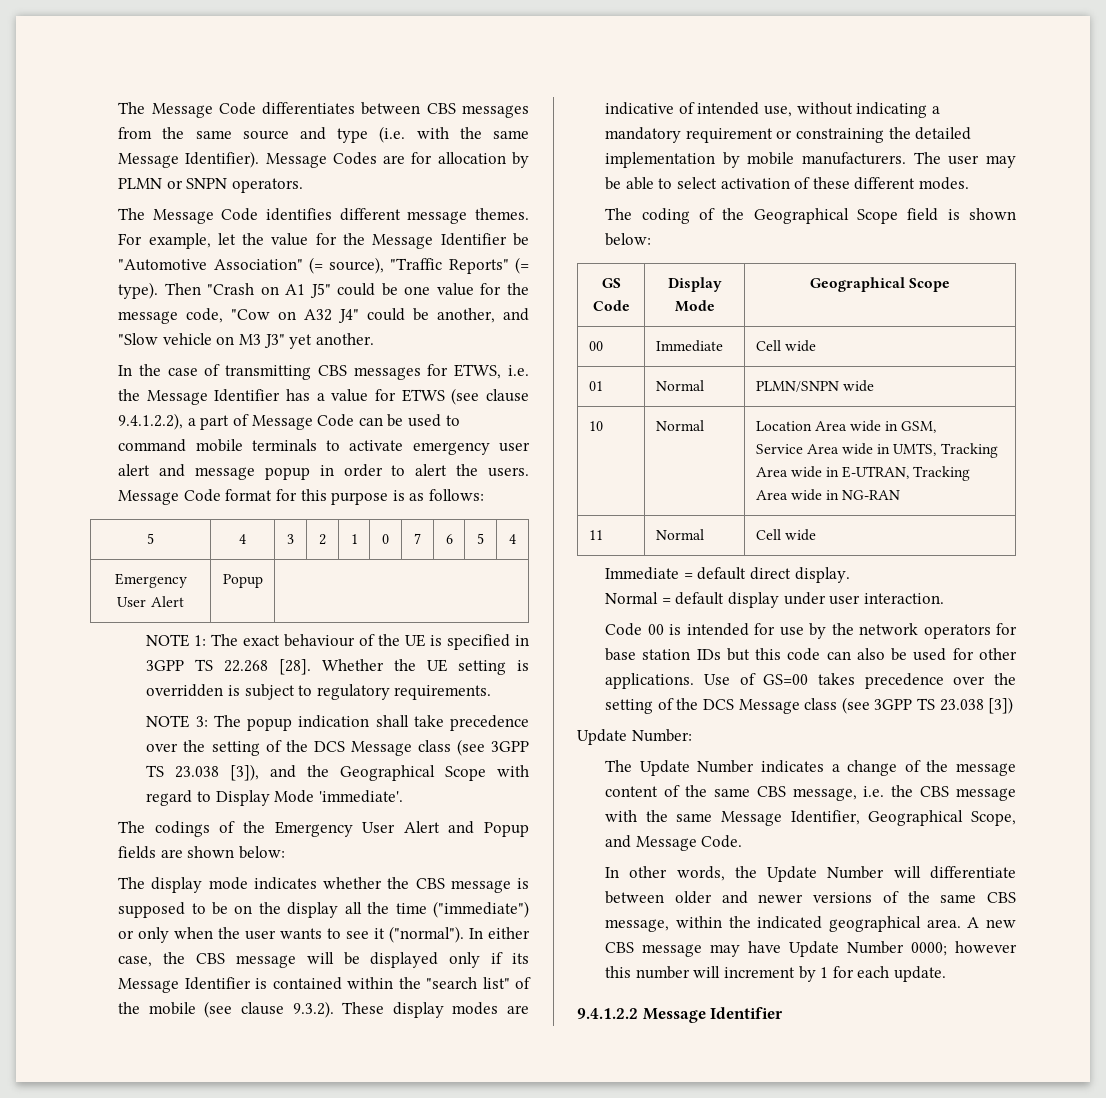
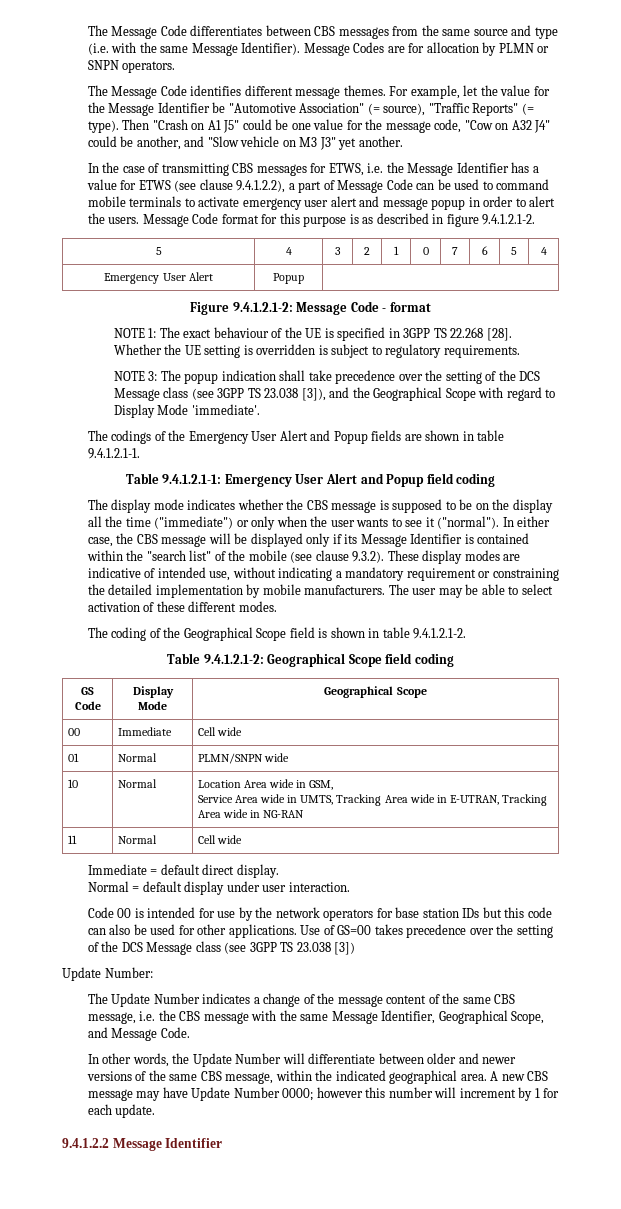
[428,489,484,501] follows: -> [376,213,536,227] described in figure 9.4.1.2.1-2.
(263, 581) none -> [190,301,431,315] // Figure 9.4.1.2.1-2: Message Code - format
[238,846,285,859] below: -> [462,430,505,441] [87,448,140,459] [125,473,496,487] in table 9.4.1.2.1-1. // Table 9.4.1.2.1-1: Emergency User Alert and Popup field coding
[605,233,652,246] below: -> [368,627,467,639] [167,653,454,667] in table 9.4.1.2.1-2. // Table 9.4.1.2.1-2: Geographical Scope field coding

